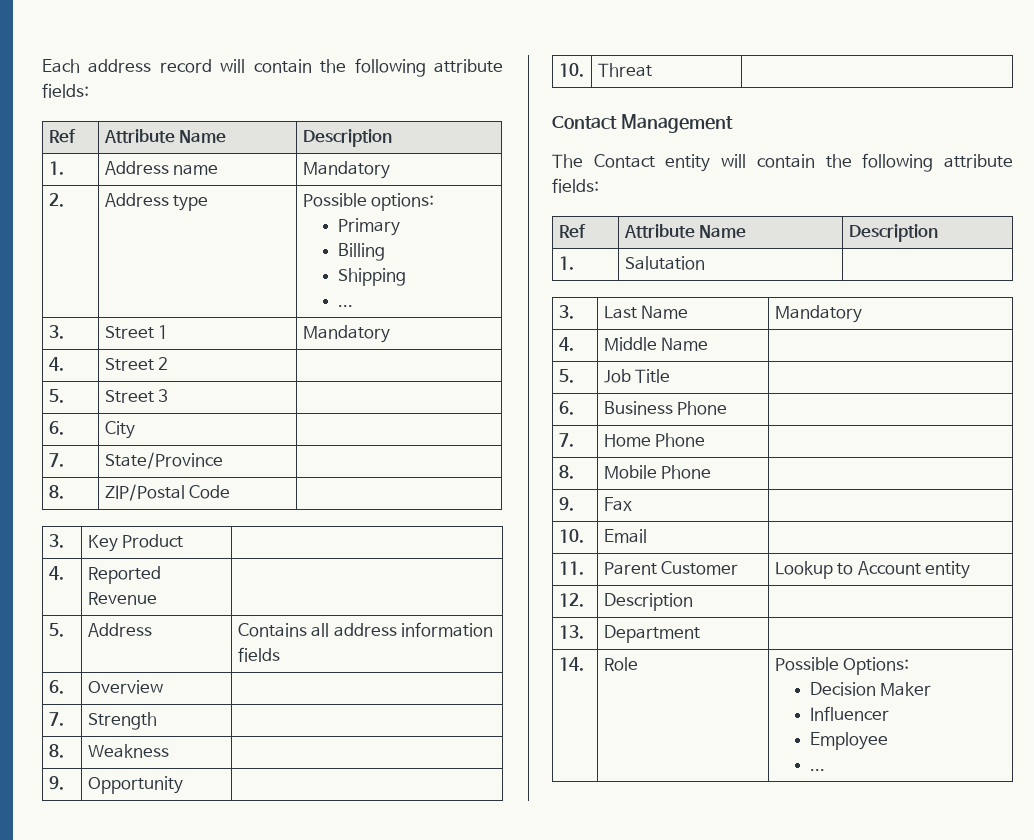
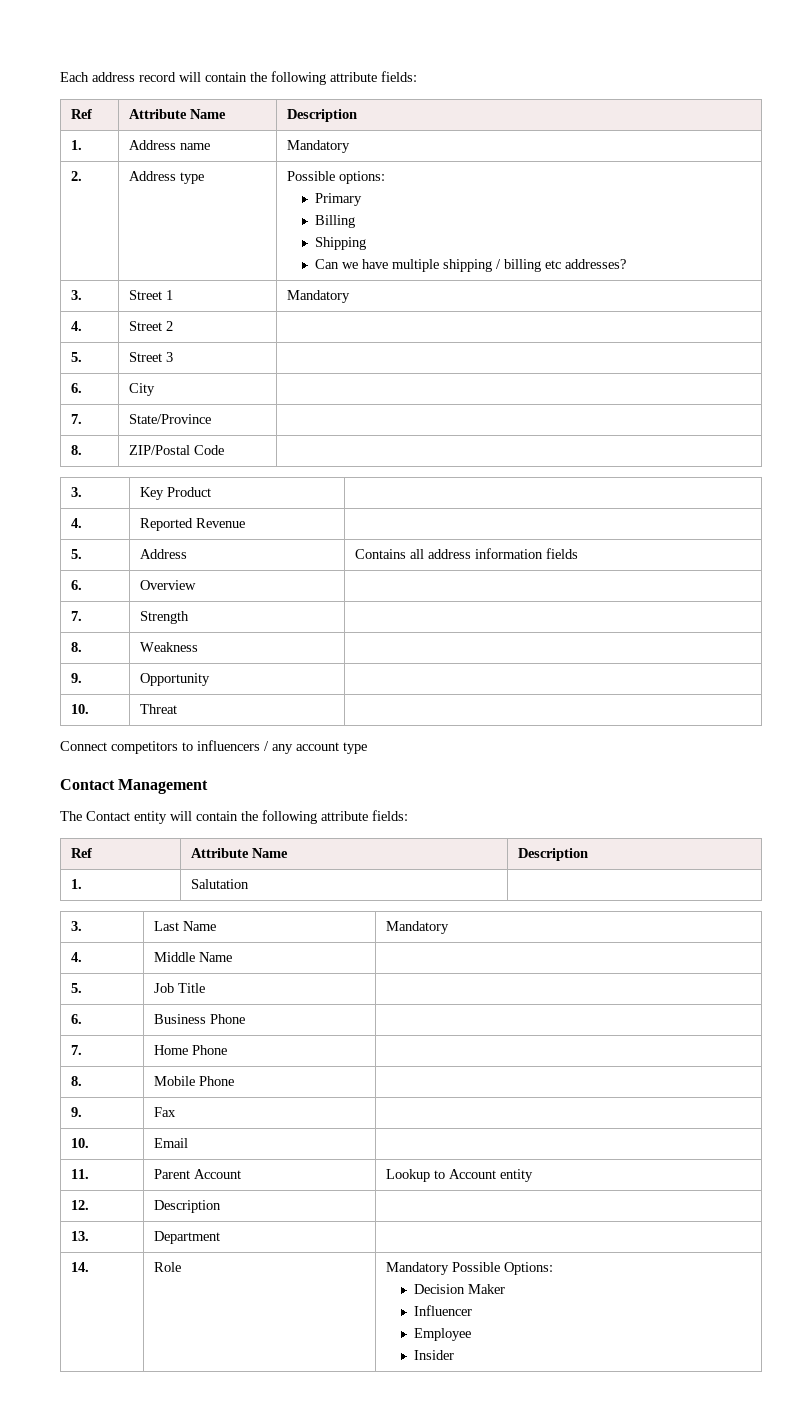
[337,305,353,307] ... -> [315,259,627,272] Can we have multiple shipping / billing etc addresses?
(652, 70) none -> [60,740,367,754] // Connect competitors to influencers / any account type
[661,561,739,575] Customer -> [194,1169,242,1179] Account
(638, 664) none -> [386,1262,450,1275] Mandatory
[809,769,825,771] ... -> [414,1350,455,1360] Insider

